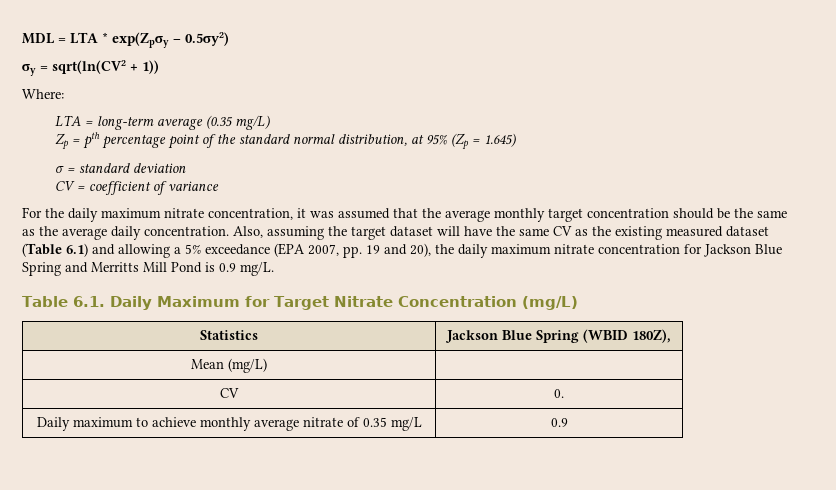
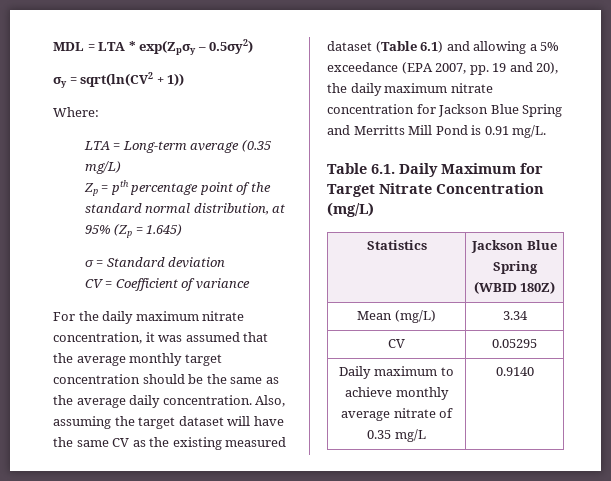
[96,116,154,130] long-term -> [122,141,187,153] Long-term
[78,163,130,173] standard -> [106,257,165,267] Standard
[88,181,151,195] coefficient -> [115,278,178,291] Coefficient
[219,263,236,272] 0.9 -> [484,126,509,135] 0.91
[631,329,671,343] 180Z), -> [520,281,556,294] 180Z)
(267, 365) none -> [502,311,528,320] 3.34
[553,389,564,398] 0. -> [492,339,537,348] 0.05295
[550,418,568,427] 0.9 -> [495,367,534,376] 0.9140

